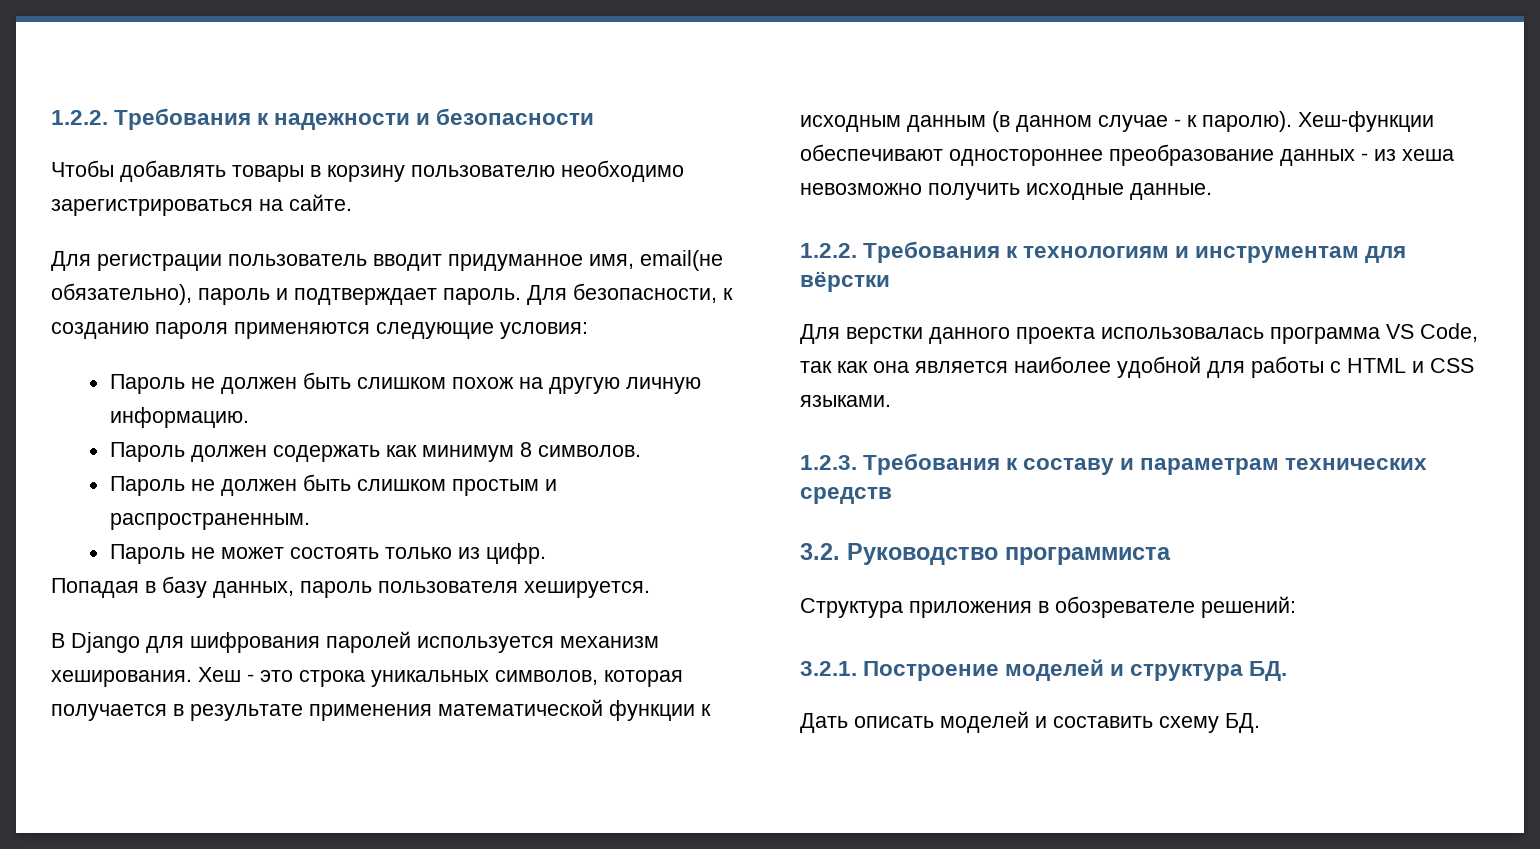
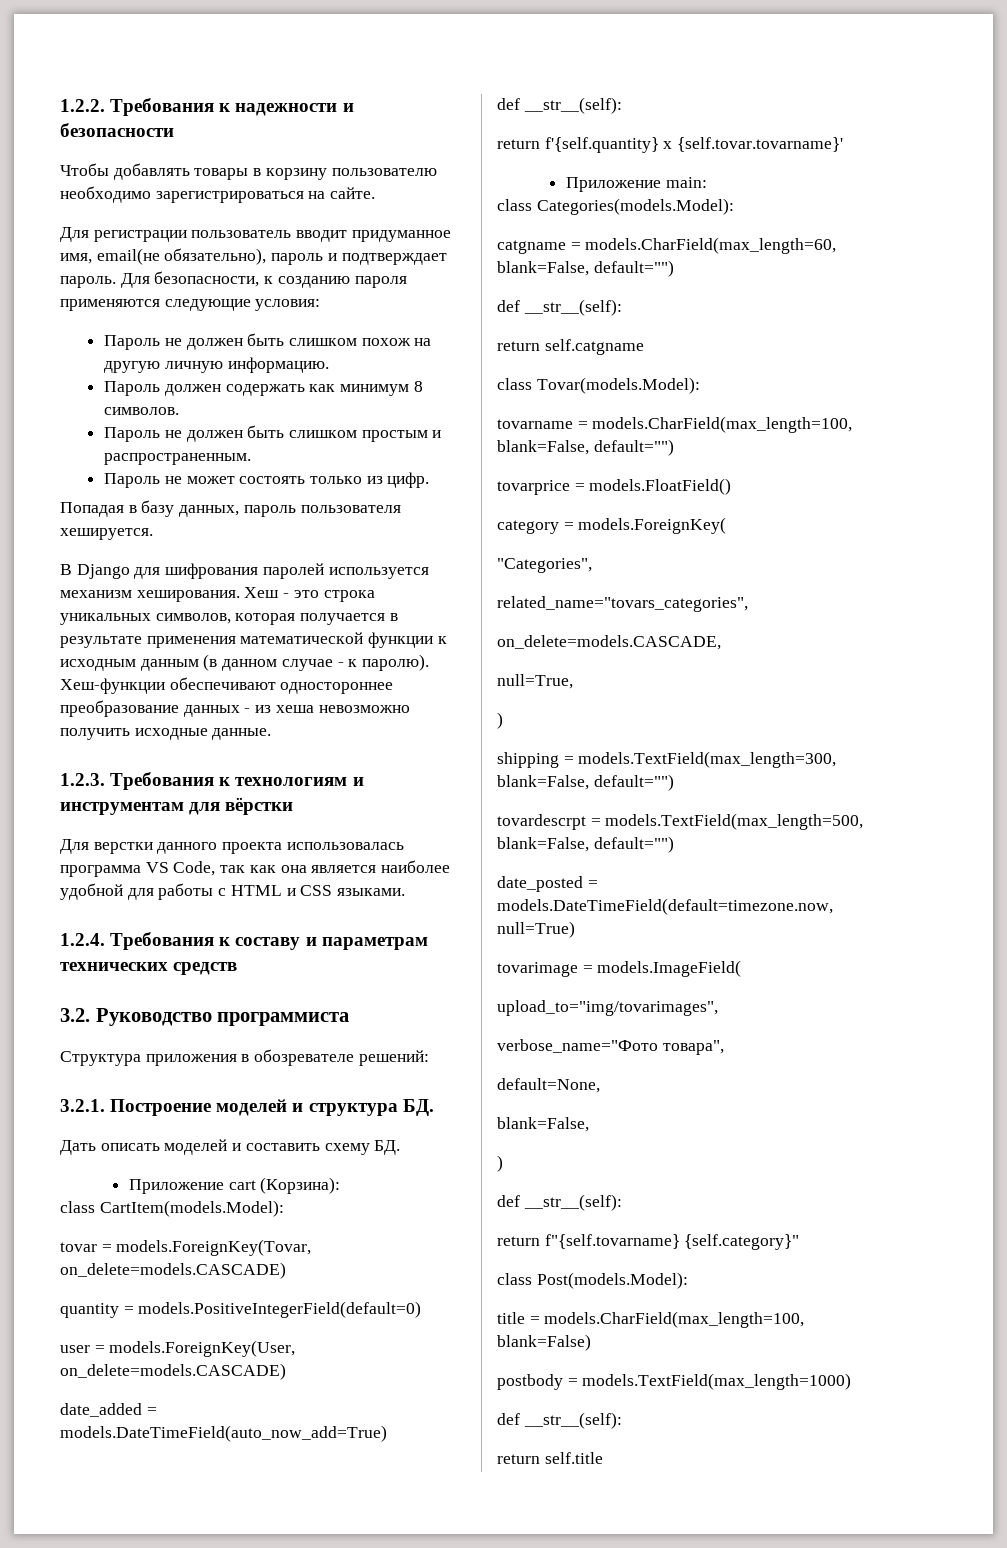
[800,243,857,258] 1.2.2. -> [60,773,105,786] 1.2.3.
[800,455,857,470] 1.2.3. -> [60,933,105,946] 1.2.4.
(1260, 723) none -> [128,1177,341,1194] [60,1200,284,1217] [60,1239,312,1256] [60,1262,286,1279] [60,1301,422,1318] [60,1340,296,1357] [60,1363,286,1380] [60,1403,157,1417] [60,1425,387,1442] [497,97,622,114] [497,137,844,153] [565,177,707,192] [497,198,734,215] [497,237,837,254] [497,260,674,277] [497,299,622,316] [497,339,644,355] [497,377,700,394] [497,416,853,433] [497,439,674,456] [497,478,732,495] [497,517,727,534] [497,558,592,573] [497,596,748,612] [497,635,721,650] [497,674,573,689] [497,712,503,729] [497,751,837,768] [497,774,674,791] [497,813,864,830] [497,836,674,853] [497,876,598,892] [497,898,833,915] [497,921,575,938] [497,960,742,977] [497,1000,718,1016] [497,1039,724,1055] [497,1078,600,1093] [497,1117,589,1132] [497,1155,503,1172] [497,1194,622,1211] [497,1234,800,1250] [497,1272,688,1289] [497,1311,805,1328] [497,1334,591,1351] [497,1373,852,1390] [497,1412,622,1429] [497,1452,603,1464] // Приложение cart (Корзина): // class CartItem(models.Model): // tovar = models.ForeignKey(Tovar, on_delete=models.CASCADE) // quantity = models.PositiveIntegerField(default=0) // user = models.ForeignKey(User, on_delete=models.CASCADE) // date_added = models.DateTimeField(auto_now_add=True) // def __str__(self): // return f'{self.quantity} x {self.tovar.tovarname}' // Приложение main: // class Categories(models.Model): // catgname = models.CharField(max_length=60, blank=False, default="") // def __str__(self): // return self.catgname // class Tovar(models.Model): // tovarname = models.CharField(max_length=100, blank=False, default="") // tovarprice = models.FloatField() // category = models.ForeignKey( // "Categories", // related_name="tovars_categories", // on_delete=models.CASCADE, // null=True, // ) // shipping = models.TextField(max_length=300, blank=False, default="") // tovardescrpt = models.TextField(max_length=500, blank=False, default="") // date_posted = models.DateTimeField(default=timezone.now, null=True) // tovarimage = models.ImageField( // upload_to="img/tovarimages", // verbose_name="Фото товара", // default=None, // blank=False, // ) // def __str__(self): // return f"{self.tovarname} {self.category}" // class Post(models.Model): // title = models.CharField(max_length=100, blank=False) // postbody = models.TextField(max_length=1000) // def __str__(self): // return self.title

